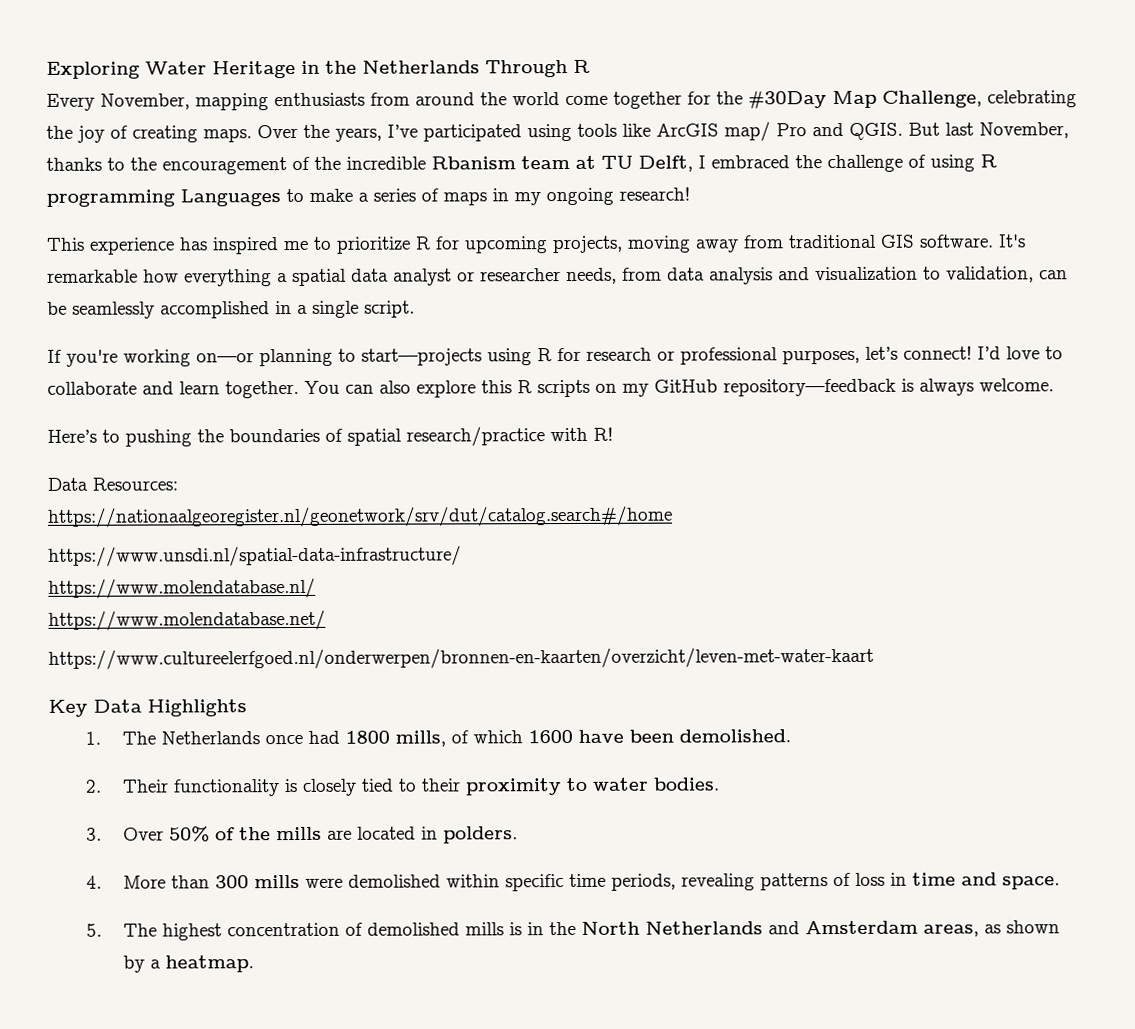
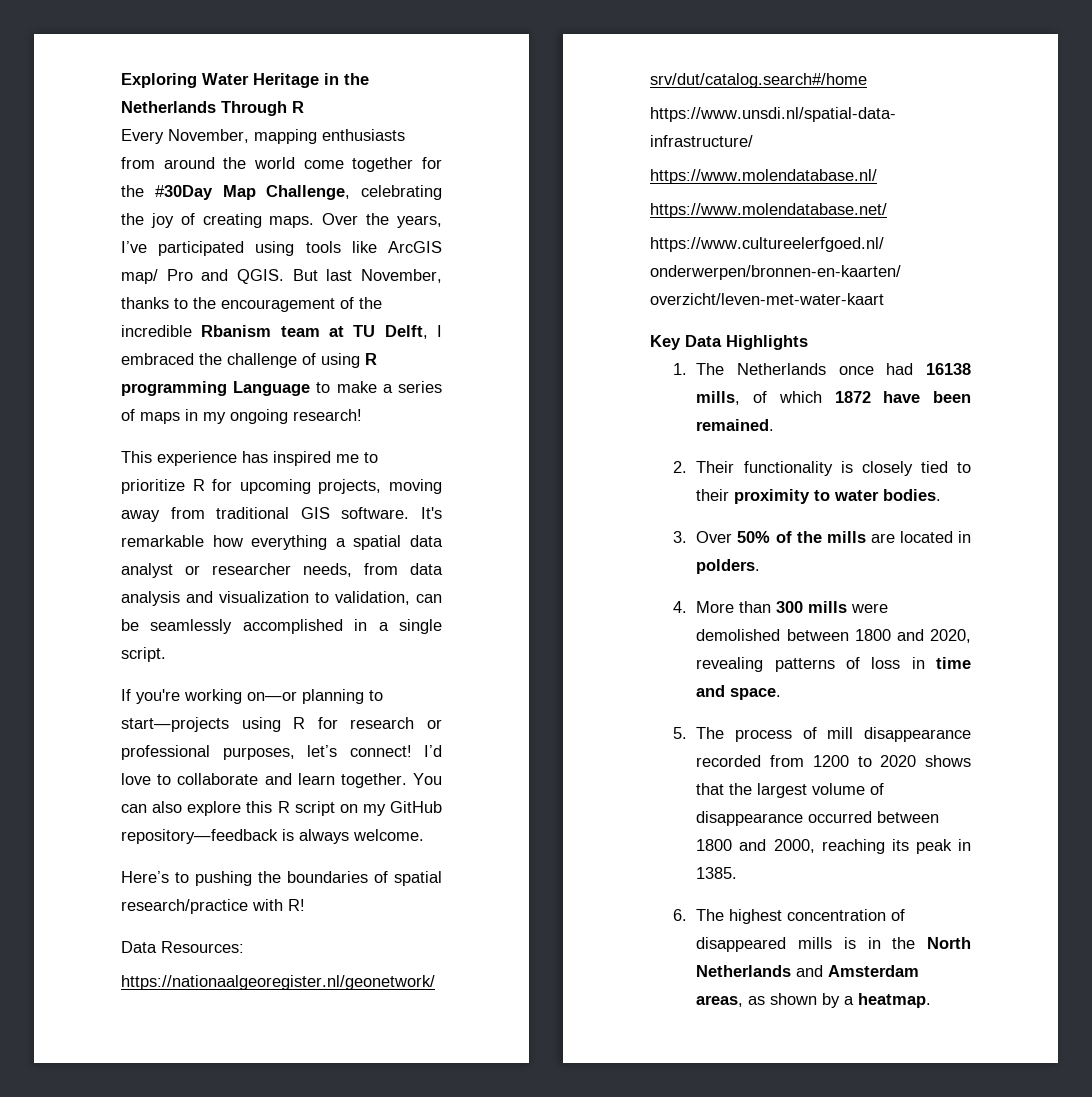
[180,189,281,207] Languages -> [233,381,311,396] Language
[537,379,590,398] scripts -> [294,801,335,816] script
[345,730,391,744] 1800 -> [926,363,971,375] 16138
[528,729,574,744] 1600 -> [834,391,871,403] 1872
[679,729,792,743] demolished. -> [696,419,775,431] remained.
[446,873,677,892] within specific time periods, -> [786,629,971,643] between 1800 and 2020,
(158, 930) none -> [735,727,971,742] [696,755,971,767] [696,783,885,798] [696,811,940,826] [696,839,972,854] [696,867,738,879] [673,909,725,921] process of mill disappearance recorded from 1200 to 2020 shows that the largest volume of disappearance occurred between 1800 and 2000, reaching its peak in 1385. // 6. The
[367,922,461,936] demolished -> [696,937,787,952] disappeared

